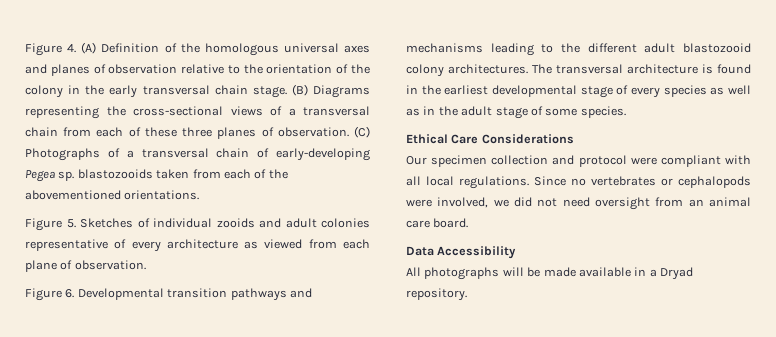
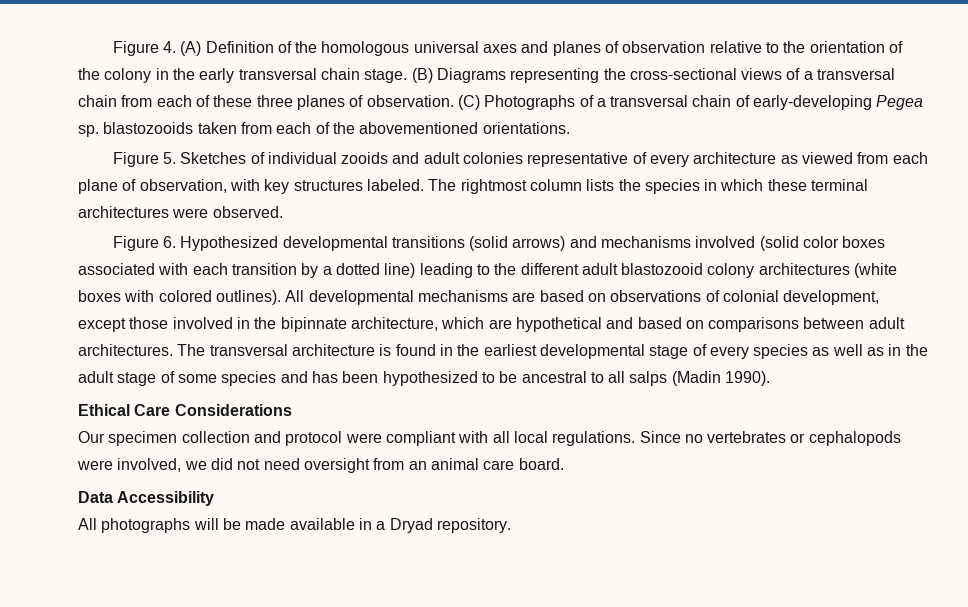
[74,260,146,270] [25,288,312,301] [406,43,483,53] observation. // Figure 6. Developmental transition pathways and mechanisms -> [139,179,869,194] [78,206,283,218] [112,236,886,251] [78,263,416,278] observation, with key structures labeled. The rightmost column lists the species in which these terminal architectures were observed. // Figure 6. Hypothesized developmental transitions (solid arrows) and mechanisms involved (solid color boxes associated with each transition by a dotted line)
(444, 70) none -> [758,263,898,278] [78,290,880,305] [78,317,905,332] architectures (white boxes with colored outlines). All developmental mechanisms are based on observations of colonial development, except those involved in the bipinnate architecture, which are hypothetical and based on comparisons between adult
[580,106,626,118] species. -> [221,371,771,386] species and has been hypothesized to be ancestral to all salps (Madin 1990).

